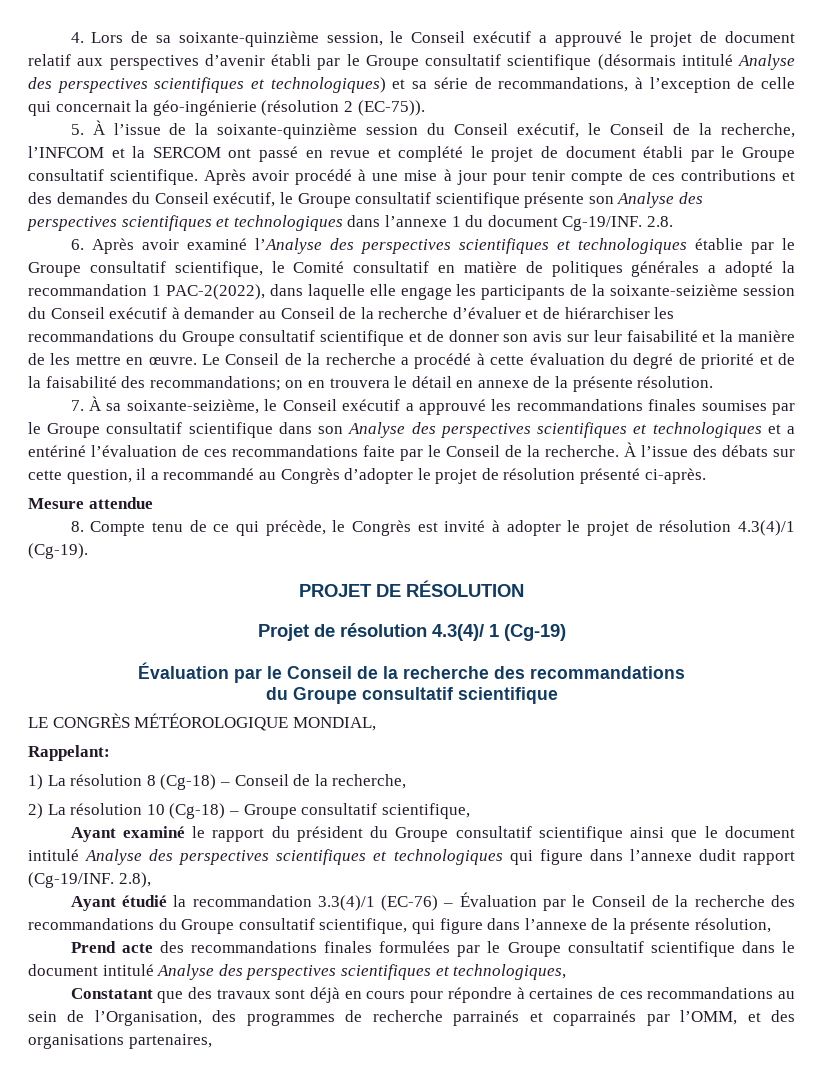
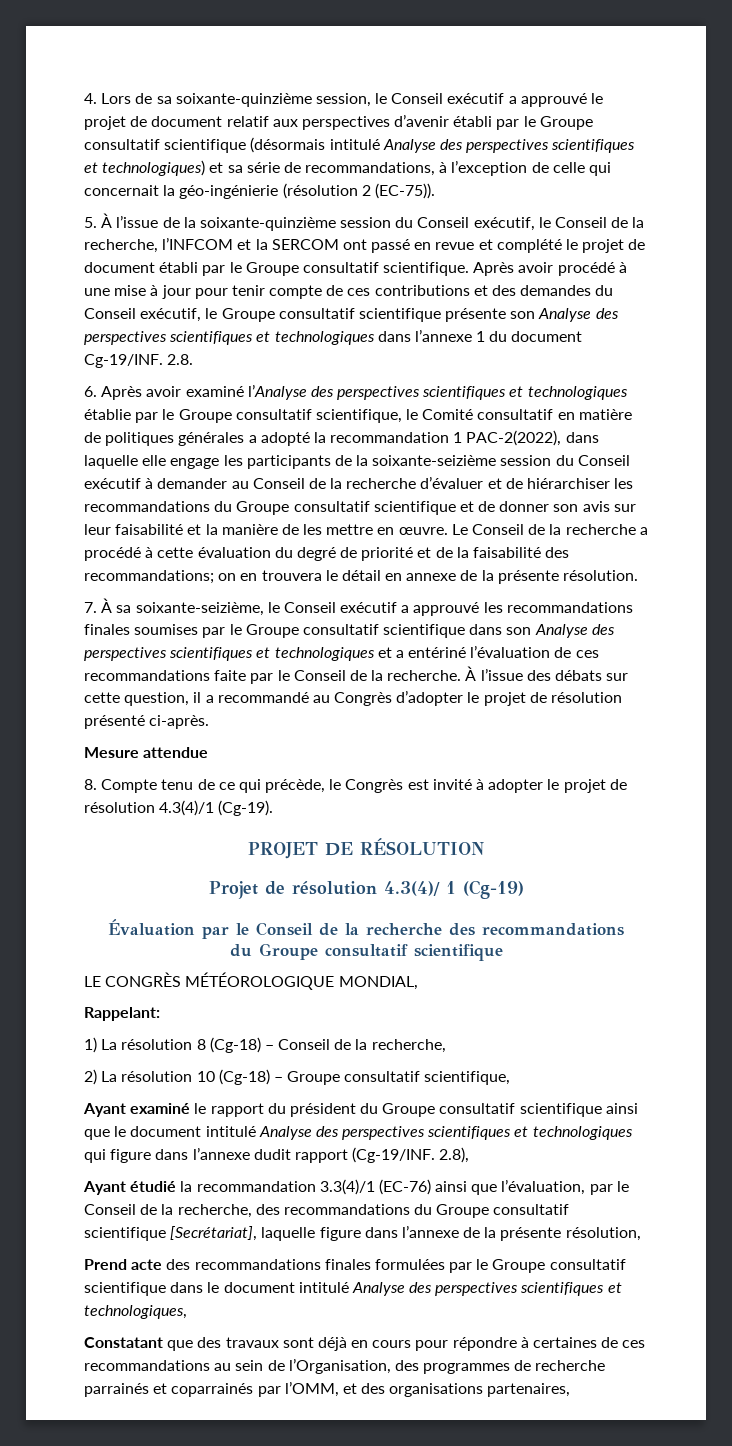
[443,892,765,911] – Évaluation par le Conseil de la recherche -> [435,1179,629,1195] [84,1204,252,1218] ainsi que l’évaluation, par le Conseil de la recherche,
[319,918,435,934] scientifique, qui -> [84,1226,316,1241] scientifique [Secrétariat], laquelle

